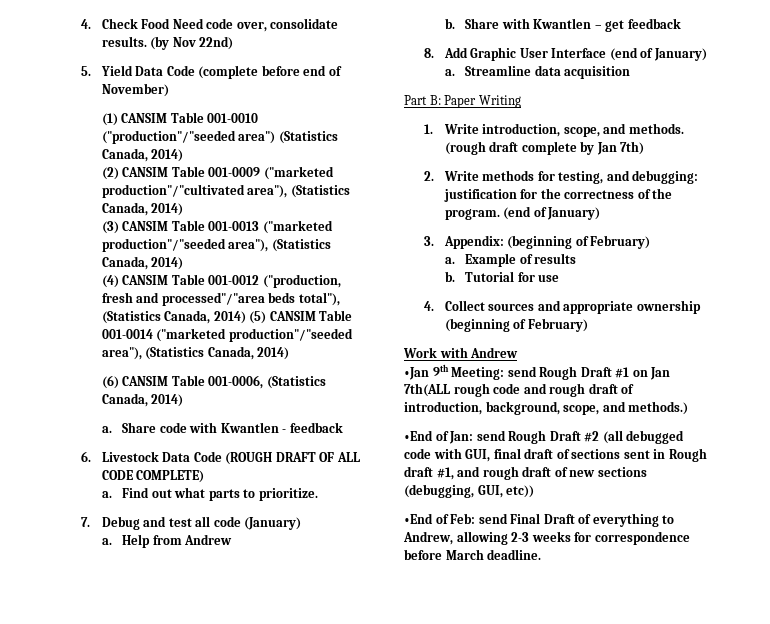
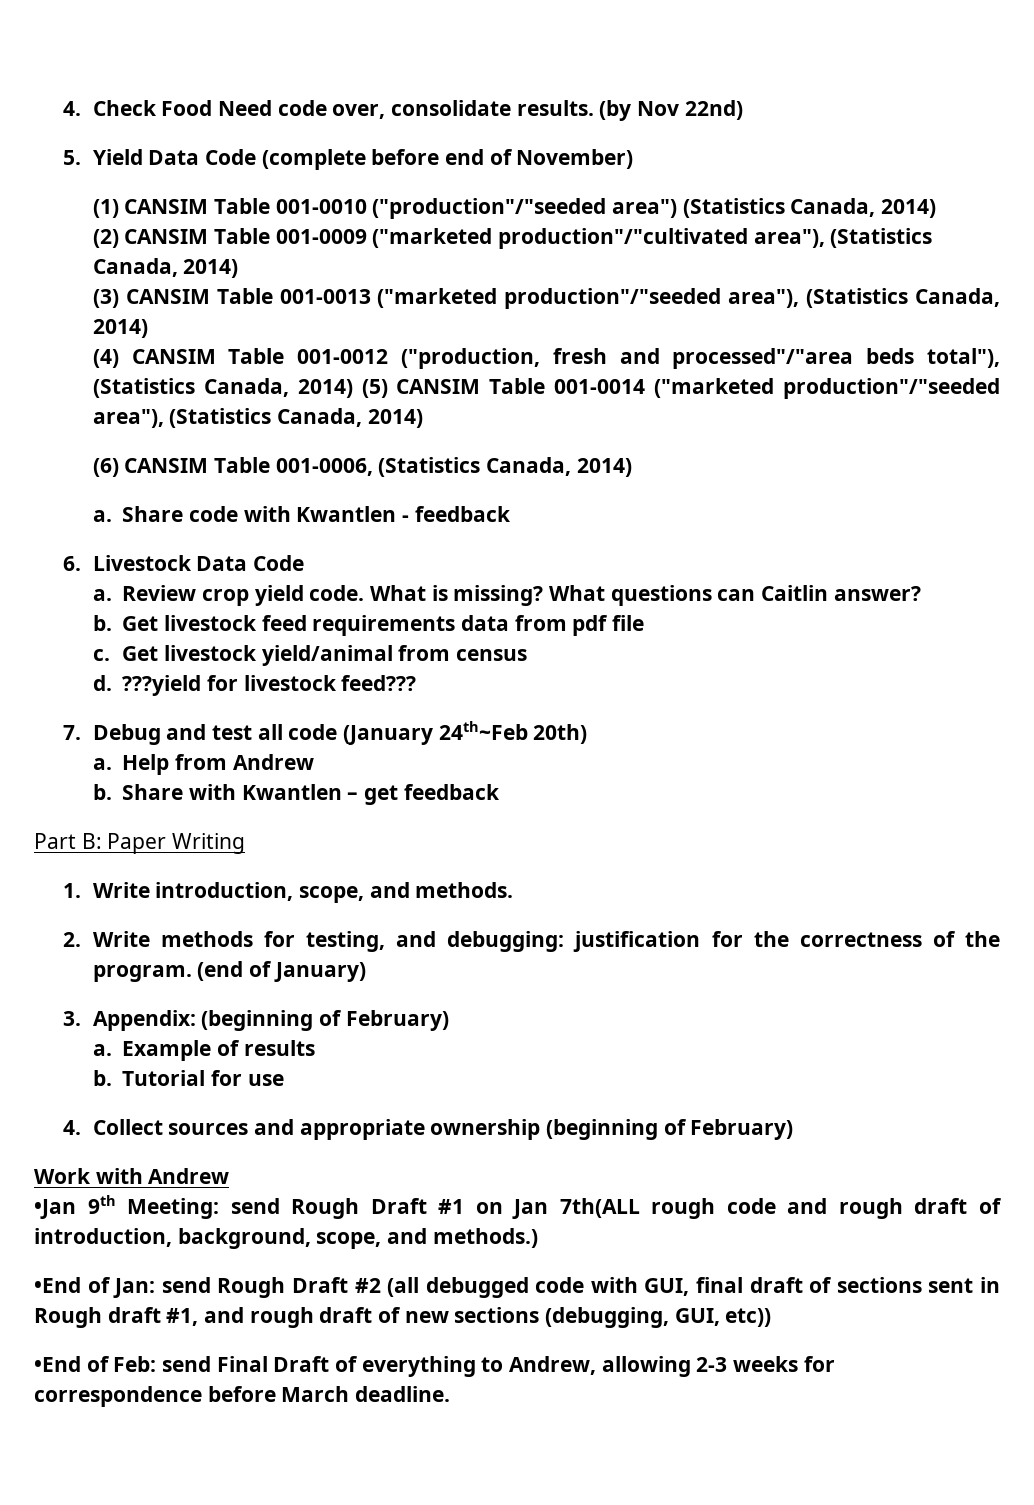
[225,452,360,465] [101,470,205,483] [101,487,318,501] (ROUGH DRAFT OF ALL CODE COMPLETE) // a. Find out what parts to prioritize. -> [92,585,921,606] [92,615,644,636] [92,645,527,666] [92,675,417,696] // a. Review crop yield code. What is missing? What questions can Caitlin answer? // b. Get livestock feed requirements data from pdf file // c. Get livestock yield/animal from census // d. ???yield for livestock feed???
[244,517,302,530] (January) -> [343,721,588,745] (January 24th~Feb 20th)
[424,47,707,61] [444,65,631,79] // 8. Add Graphic User Interface (end of January) // a. Streamline data acquisition -> (500, 792) none
[444,141,645,155] (rough draft complete by Jan 7th) -> (514, 890) none

